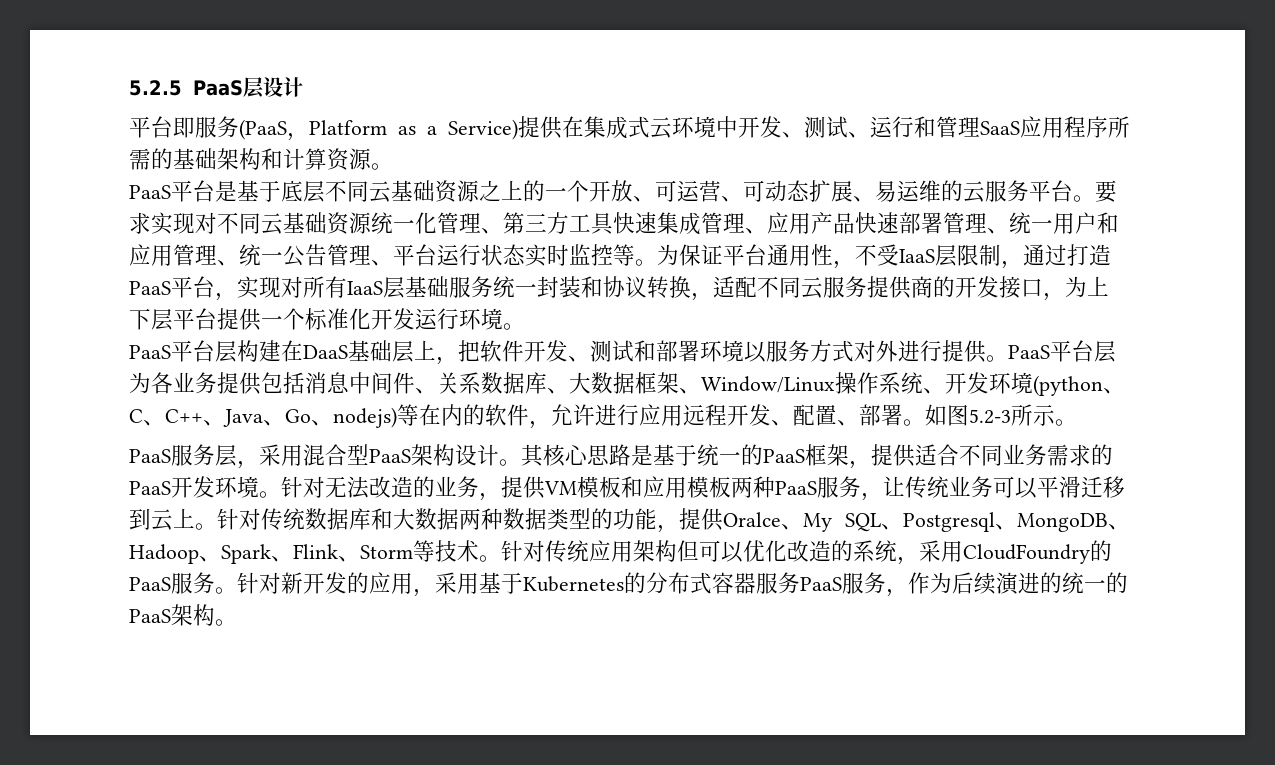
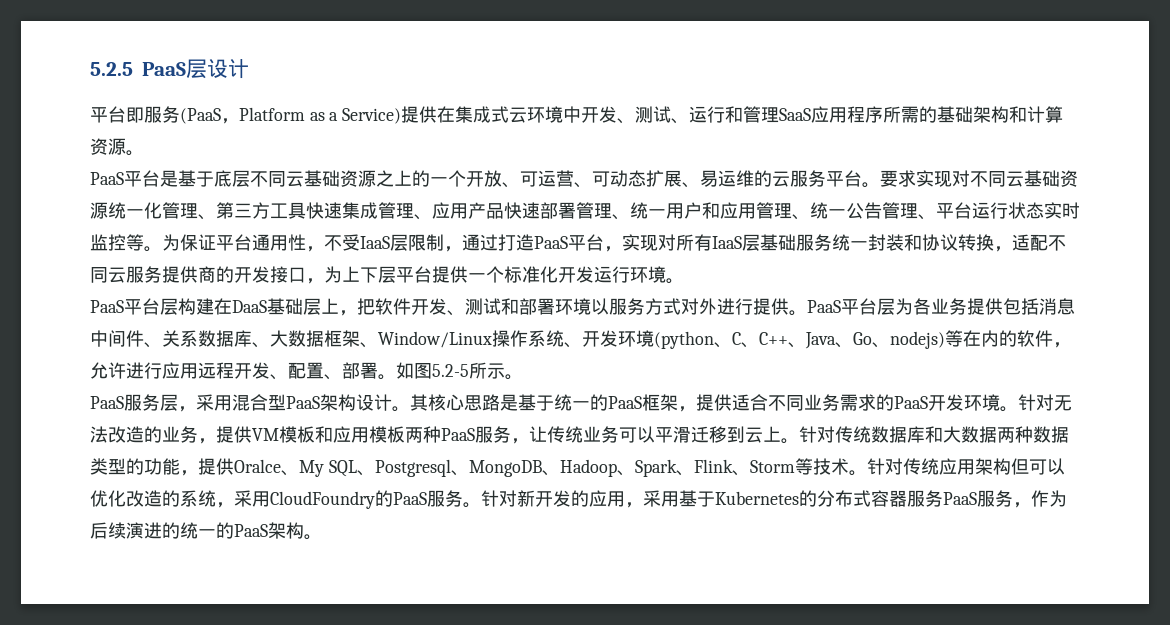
[969,409,1011,424] 5.2-3 -> [432,364,469,377] 5.2-5

